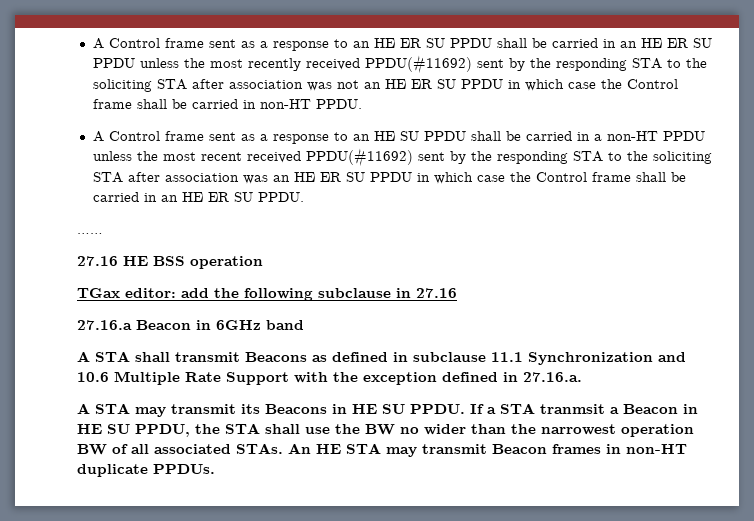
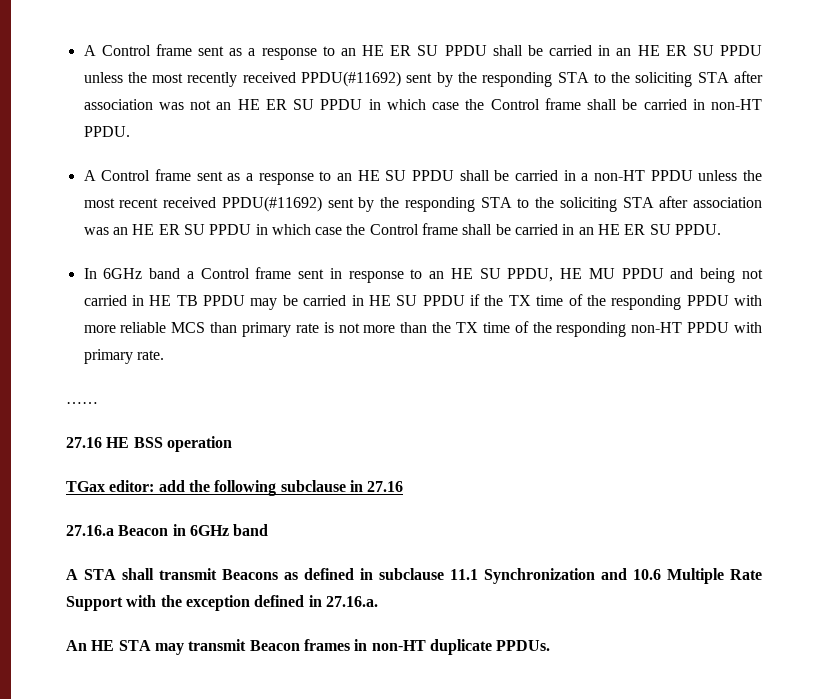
(304, 197) none -> [83,267,763,283] [83,294,763,310] [83,321,763,337] [83,349,164,364] // In 6GHz band a Control frame sent in response to an HE SU PPDU, HE MU PPDU and being not carried in HE TB PPDU may be carried in HE SU PPDU if the TX time of the responding PPDU with more reliable MCS than primary rate is not more than the TX time of the responding non-HT PPDU with primary rate.
[77,403,698,417] [77,423,694,437] [77,443,283,455] A STA may transmit its Beacons in HE SU PPDU. If a STA tranmsit a Beacon in HE SU PPDU, the STA shall use the BW no wider than the narrowest operation BW of all associated STAs. -> (378, 601) none

